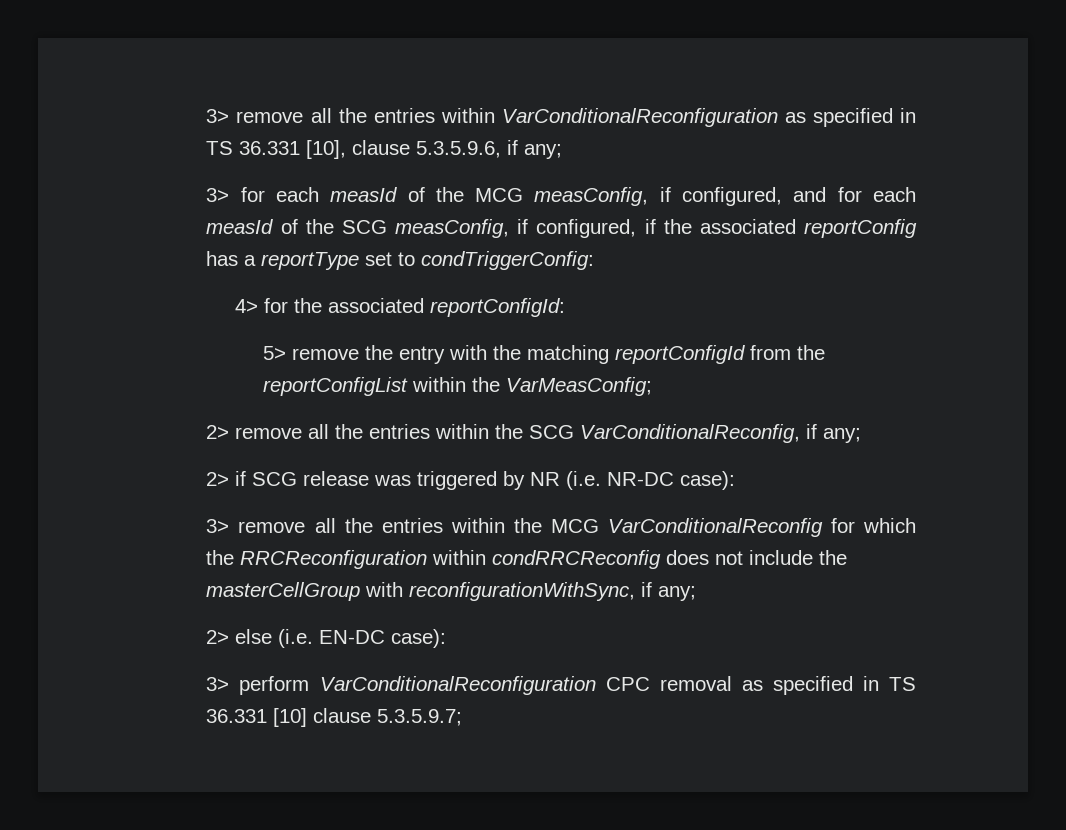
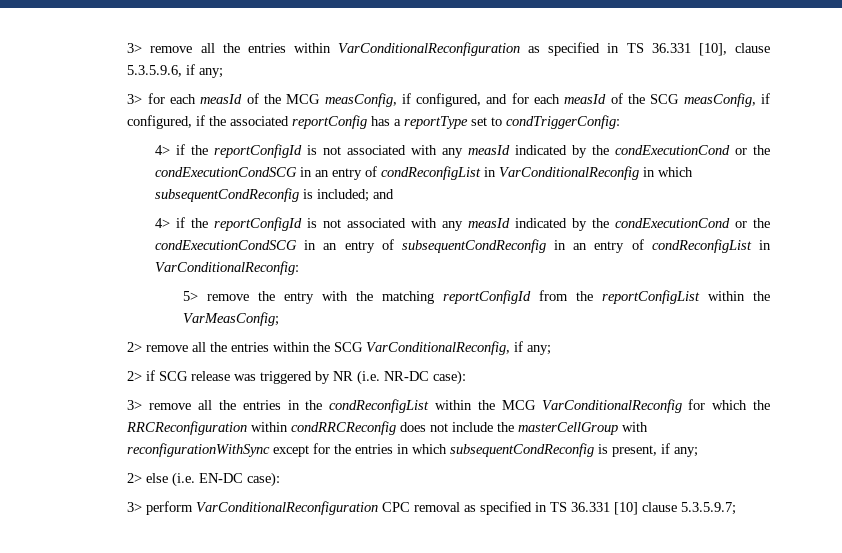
[263,298,565,317] for the associated reportConfigId: -> [176,144,770,158] [155,166,694,180] [155,188,395,202] [155,217,770,231] [155,239,771,253] [155,261,300,275] if the reportConfigId is not associated with any measId indicated by the condExecutionCond or the condExecutionCondSCG in an entry of condReconfigList in VarConditionalReconfig in which subsequentCondReconfig is included; and // 4> if the reportConfigId is not associated with any measId indicated by the condExecutionCond or the condExecutionCondSCG in an entry of subsequentCondReconfig in an entry of condReconfigList in VarConditionalReconfig:
(443, 525) none -> [287,399,430,413] in the condReconfigList
[409,582,636,601] reconfigurationWithSync, -> [127,443,658,457] reconfigurationWithSync except for the entries in which subsequentCondReconfig is present,

